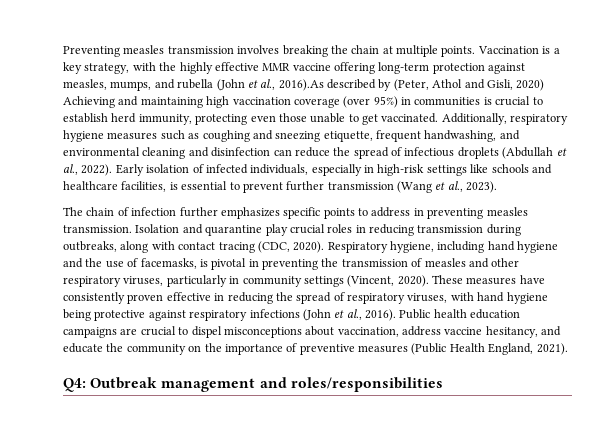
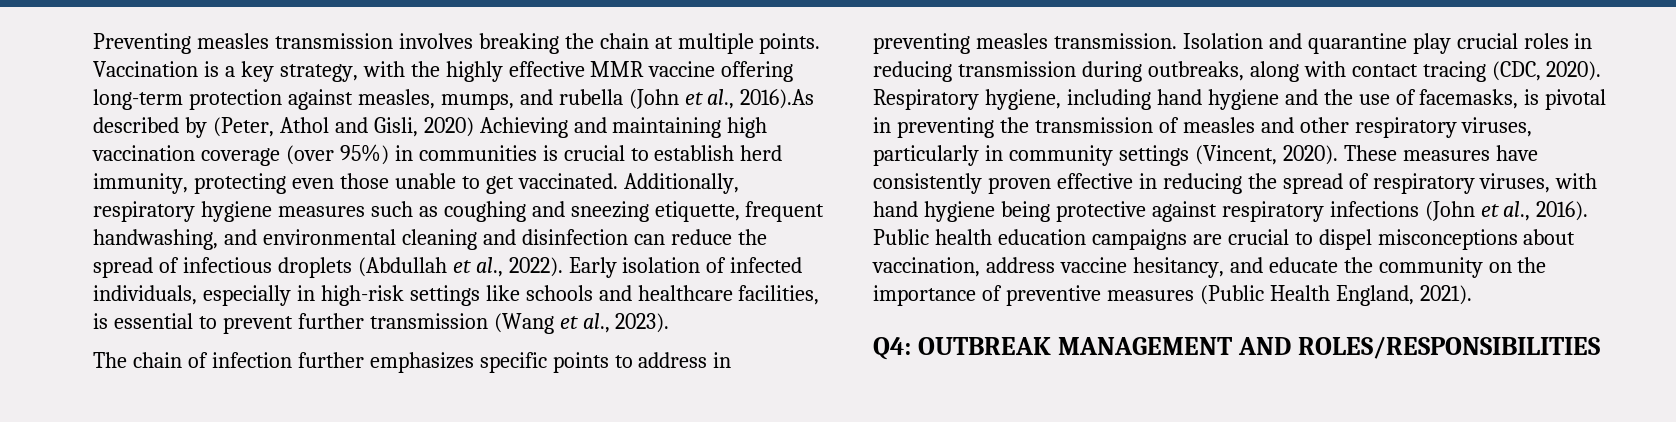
[90,377,443,392] Outbreak management and roles/responsibilities -> [917,336,1600,359] OUTBREAK MANAGEMENT AND ROLES/RESPONSIBILITIES

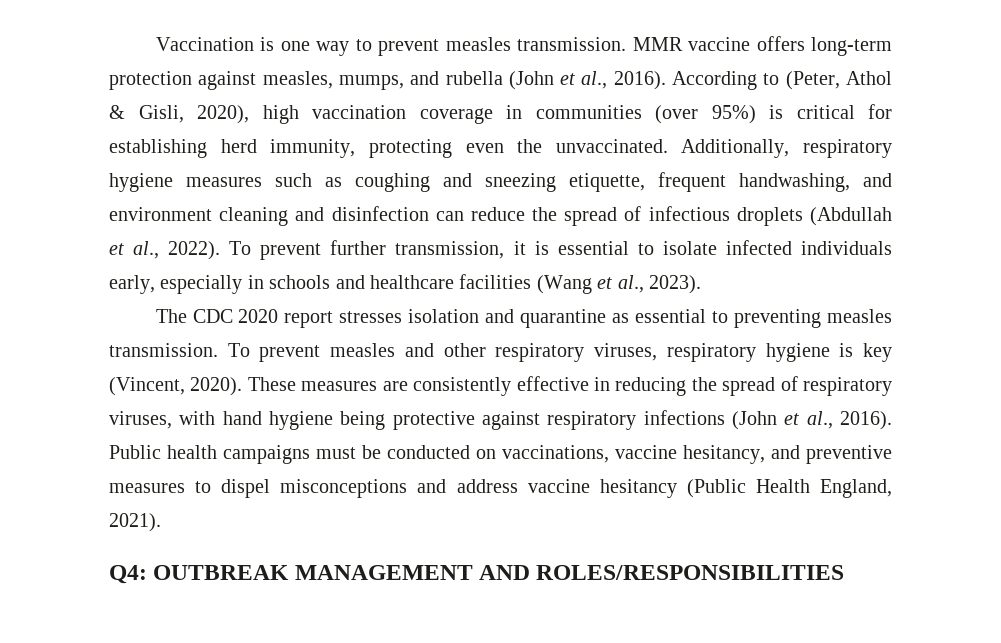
[93,33,821,54] [93,61,585,82] Preventing measles transmission involves breaking the chain at multiple points. Vaccination is a key strategy, with the highly effective -> [155,37,627,56] Vaccination is one way to prevent measles transmission.
[721,61,794,82] offering -> [756,36,805,51] offers
[740,89,815,109] [93,117,768,138] [92,144,783,166] [93,173,618,194] 2016).As described by (Peter, Athol and Gisli, 2020) Achieving and maintaining high vaccination coverage (over 95%) in communities is crucial to establish herd immunity, protecting even those unable to get vaccinated. -> [613,71,892,90] [109,104,892,124] [109,139,668,158] 2016). According to (Peter, Athol & Gisli, 2020), high vaccination coverage in communities (over 95%) is critical for establishing herd immunity, protecting even the unvaccinated.
[262,229,396,245] environmental -> [109,207,212,221] environment
[568,257,803,278] [93,285,820,306] [93,313,488,334] Early isolation of infected individuals, especially in high-risk settings like schools and healthcare facilities, is essential to prevent further transmission -> [229,240,893,260] [109,274,532,294] To prevent further transmission, it is essential to isolate infected individuals early, especially in schools and healthcare facilities
[132,352,732,373] [873,33,1593,54] [873,61,1602,82] [873,89,1607,110] [873,117,1179,138] chain of infection further emphasizes specific points to address in preventing measles transmission. Isolation and quarantine play crucial roles in reducing transmission during outbreaks, along with contact tracing (CDC, 2020). Respiratory hygiene, including hand hygiene and the use of facemasks, is pivotal in preventing the transmission of -> [192,309,893,328] [109,343,321,362] CDC 2020 report stresses isolation and quarantine as essential to preventing measles transmission. To prevent
[873,145,1189,166] particularly in community settings -> [666,343,893,362] respiratory hygiene is key
[1495,145,1538,161] [873,173,1051,194] have consistently proven -> [382,377,512,396] are consistently
[997,229,1576,250] [872,257,1547,278] [873,285,1194,306] education campaigns are crucial to dispel misconceptions about vaccination, address vaccine hesitancy, and educate the community on the importance of preventive measures -> [223,445,892,464] [109,479,677,498] campaigns must be conducted on vaccinations, vaccine hesitancy, and preventive measures to dispel misconceptions and address vaccine hesitancy

